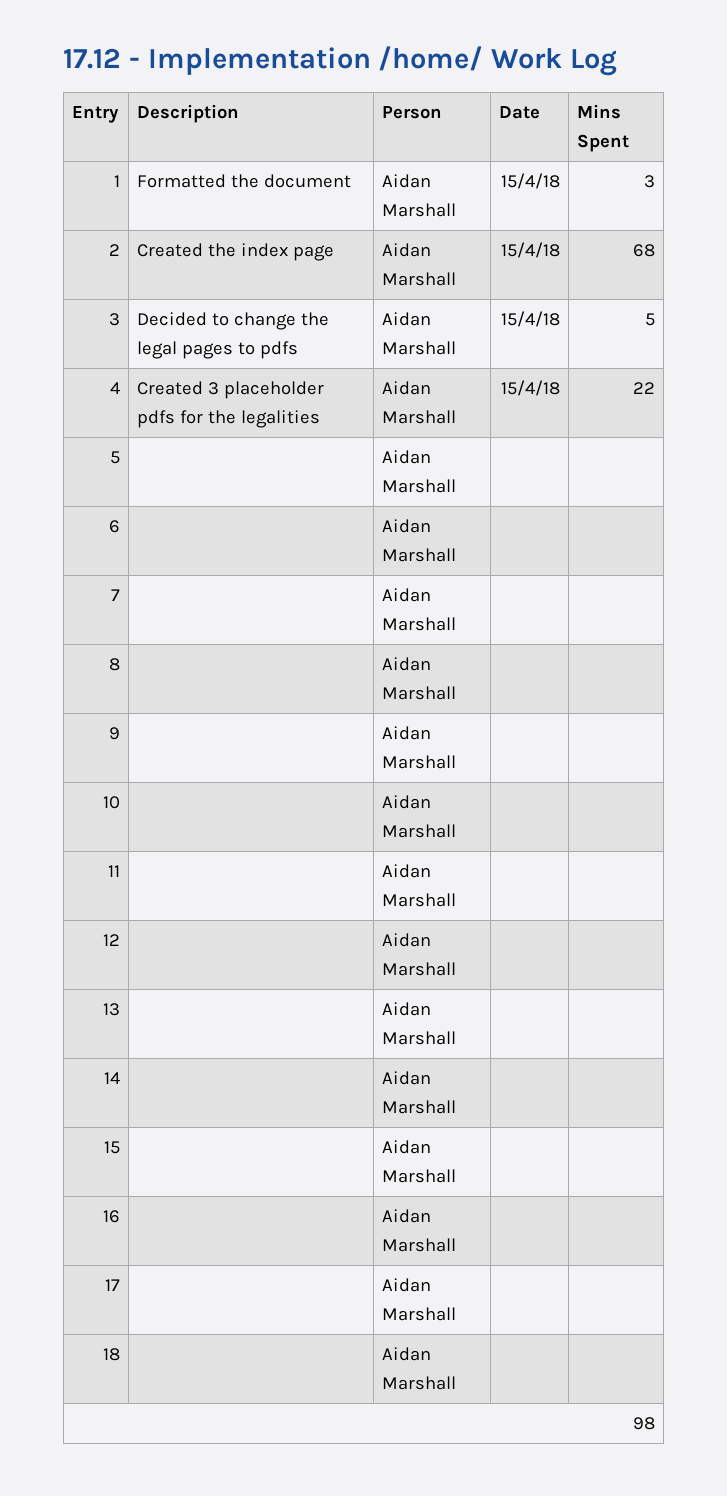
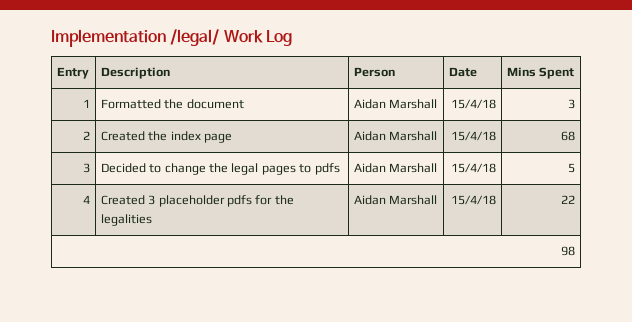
[63,46,484,75] 17.12 - Implementation /home/ -> [51,29,220,47] Implementation /legal/
[109,451,120,464] [382,450,432,464] [382,479,457,493] [108,520,120,533] [382,519,432,533] [382,548,457,562] [110,589,120,601] [382,588,432,602] [382,617,457,631] [108,658,120,671] [382,657,432,671] [382,686,457,700] [108,727,120,740] [382,726,432,740] [382,755,457,769] [102,796,120,809] [382,795,432,809] [382,824,457,838] [107,865,120,877] [382,864,432,878] [382,893,457,907] [102,934,120,946] [382,933,432,947] [382,962,457,976] [102,1003,120,1016] [382,1002,432,1016] [382,1031,457,1045] [103,1072,120,1084] [382,1071,432,1085] [382,1100,457,1114] [103,1141,120,1154] [382,1140,432,1154] [382,1169,457,1183] [102,1210,120,1223] [382,1209,432,1223] [382,1238,457,1252] [104,1279,120,1291] [382,1278,432,1292] [382,1307,457,1321] [102,1348,120,1361] [382,1347,432,1361] [382,1376,457,1390] // 5 | | Aidan Marshall | | // 6 | | Aidan Marshall | | // 7 | | Aidan Marshall | | // 8 | | Aidan Marshall | | // 9 | | Aidan Marshall | | // 10 | | Aidan Marshall | | // 11 | | Aidan Marshall | | // 12 | | Aidan Marshall | | // 13 | | Aidan Marshall | | // 14 | | Aidan Marshall | | // 15 | | Aidan Marshall | | // 16 | | Aidan Marshall | | // 17 | | Aidan Marshall | | // 18 | | Aidan Marshall | | -> (576, 199) none

